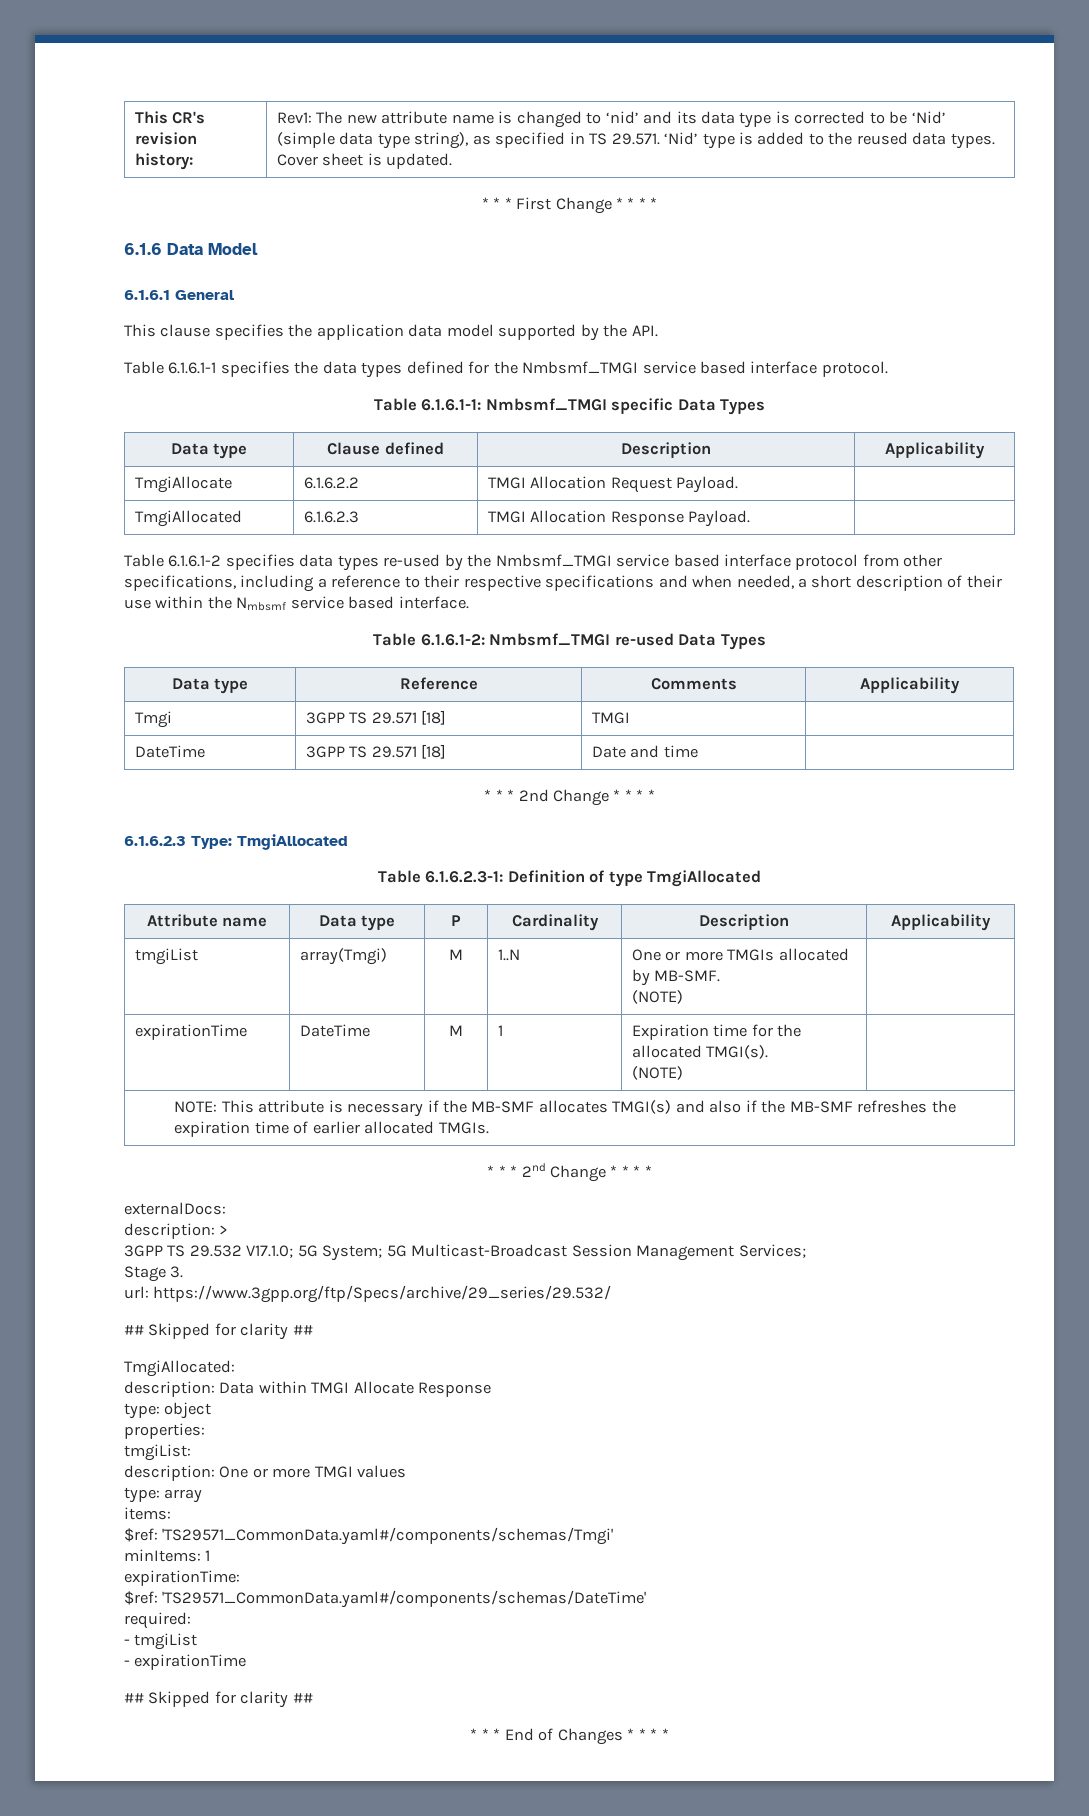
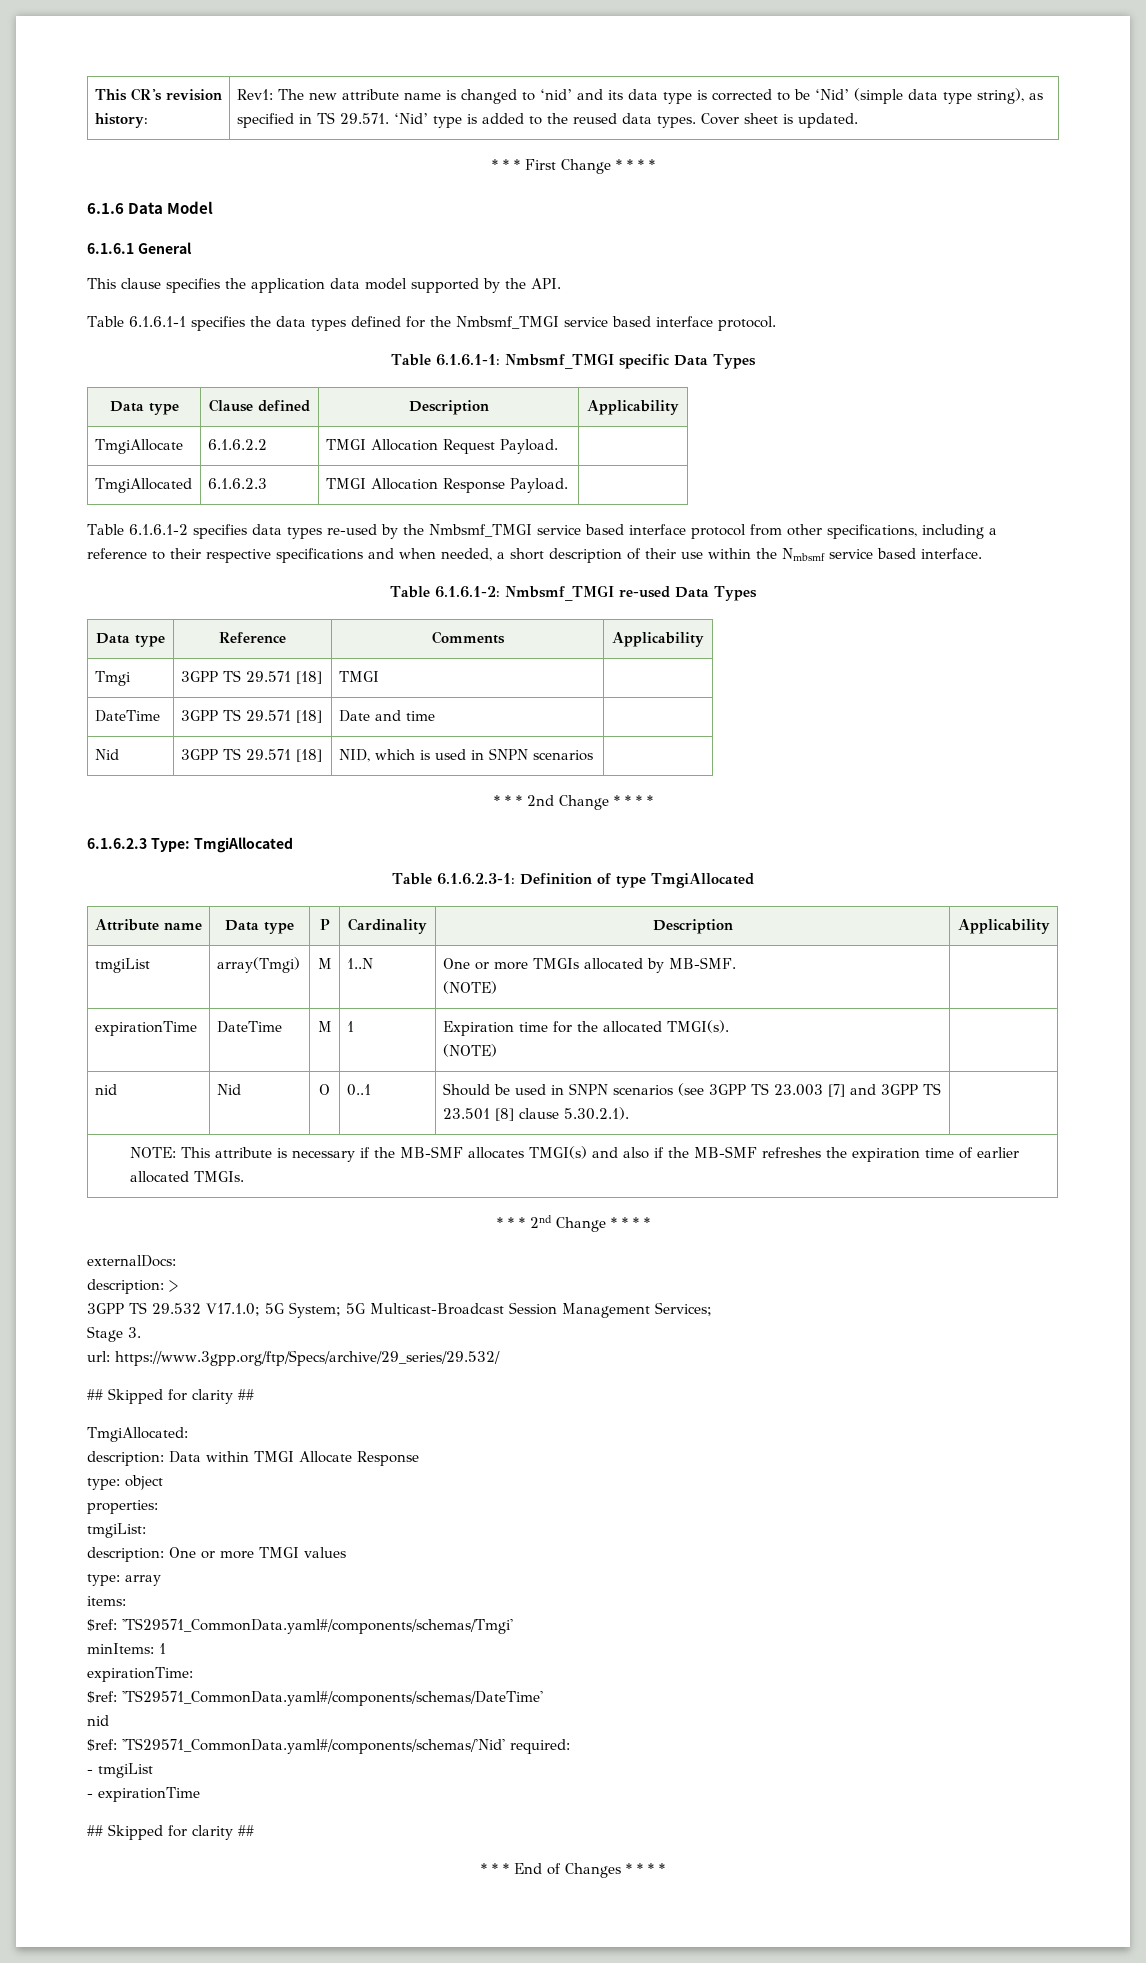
(698, 751) none -> [94,749,119,760] [180,748,322,762] [338,748,593,762] // Nid | 3GPP TS 29.571 [18] | NID, which is used in SNPN scenarios |
(684, 1073) none -> [94,1084,117,1095] [216,1084,241,1095] [319,1084,330,1095] [346,1084,371,1096] [442,1083,941,1097] [442,1107,629,1121] // nid | Nid | O | 0..1 | Should be used in SNPN scenarios (see 3GPP TS 23.003 [7] and 3GPP TS 23.501 [8] clause 5.30.2.1). |
(647, 1599) none -> [87,1715,109,1726] [87,1738,505,1754] nid // $ref: 'TS29571_CommonData.yaml#/components/schemas/'Nid'

